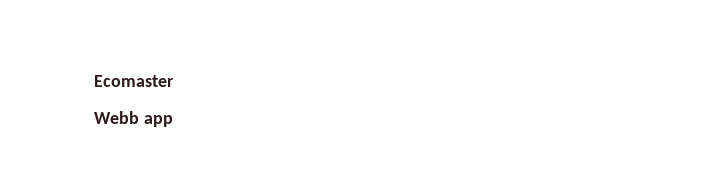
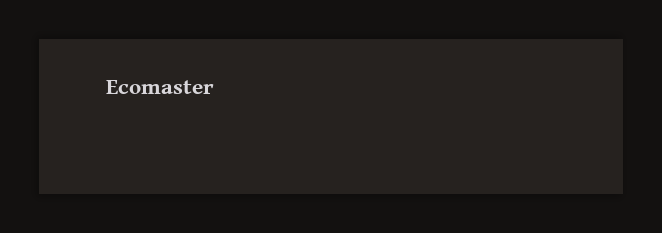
[94,111,173,127] // Webb app -> (214, 87) none

